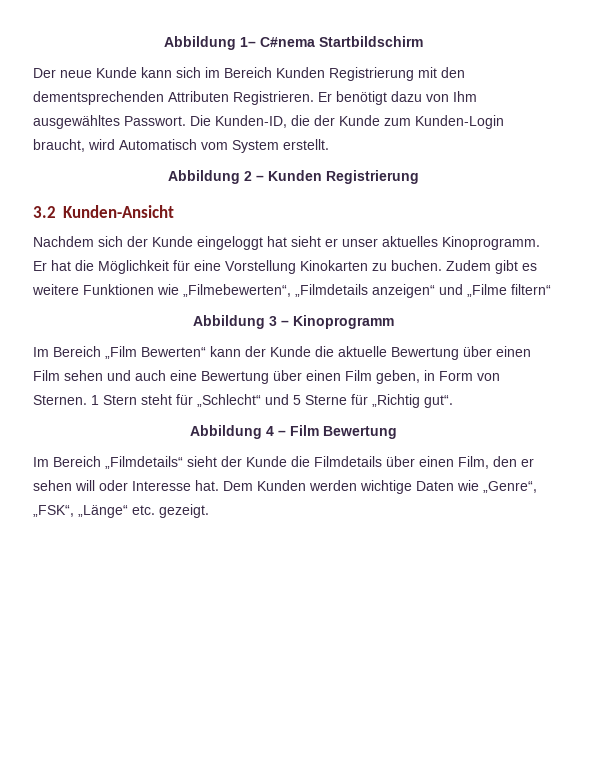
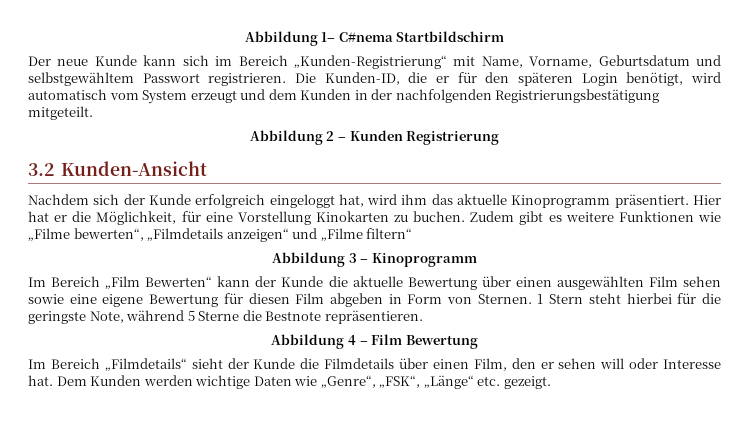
[276,67,465,81] [33,91,477,105] [33,115,504,129] [33,139,329,153] Kunden Registrierung mit den dementsprechenden Attributen Registrieren. Er benötigt dazu von Ihm ausgewähltes Passwort. Die Kunden-ID, die der Kunde zum Kunden-Login braucht, wird Automatisch vom System erstellt. -> [293,55,721,69] [28,72,722,86] [28,89,660,104] [28,106,93,120] „Kunden-Registrierung“ mit Name, Vorname, Geburtsdatum und selbstgewähltem Passwort registrieren. Die Kunden-ID, die er für den späteren Login benötigt, wird automatisch vom System erzeugt und dem Kunden in der nachfolgenden Registrierungsbestätigung mitgeteilt.
[197,236,540,250] [33,260,169,274] eingeloggt hat sieht er unser aktuelles Kinoprogramm. Er hat die Möglichkeit -> [195,194,721,208] [28,211,177,225] erfolgreich eingeloggt hat, wird ihm das aktuelle Kinoprogramm präsentiert. Hier hat er die Möglichkeit,
[183,284,291,297] „Filmebewerten“, -> [28,228,144,241] „Filme bewerten“,
(531, 351) none -> [556,276,644,290] ausgewählten
[107,370,420,384] und auch eine Bewertung über einen Film geben, -> [28,293,383,307] sowie eine eigene Bewertung für diesen Film abgeben
[176,394,453,408] für „Schlecht“ und 5 Sterne für „Richtig gut“. -> [626,293,722,304] [28,310,423,324] hierbei für die geringste Note, während 5 Sterne die Bestnote repräsentieren.

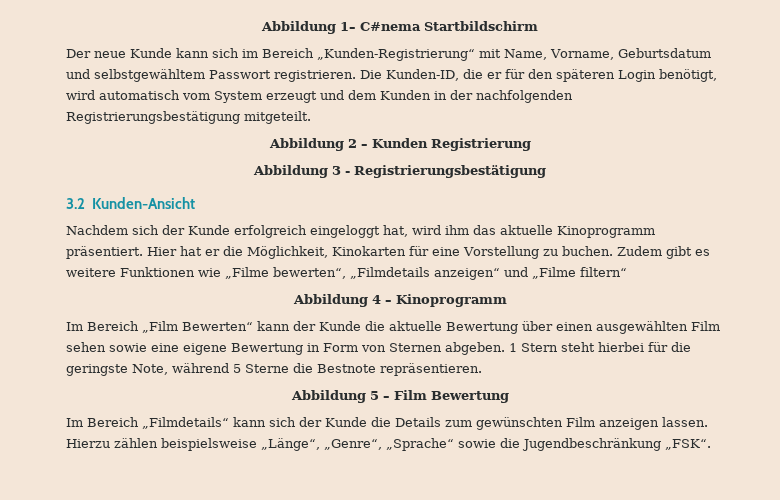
(500, 138) none -> [253,165,546,178] // Abbildung 3 - Registrierungsbestätigung
(177, 218) none -> [332,246,406,256] Kinokarten
[315,211,389,222] Kinokarten -> (539, 252) none
[348,253,357,263] 3 -> [371,295,381,304] 4
[223,293,383,307] für diesen Film abgeben -> (303, 349) none
[477,294,532,304] Sternen. -> [389,342,505,355] Sternen abgeben.
[347,335,356,345] 4 -> [369,391,379,400] 5
[191,358,721,371] [28,375,551,389] sieht der Kunde die Filmdetails über einen Film, den er sehen will oder Interesse hat. Dem Kunden werden wichtige Daten wie „Genre“, „FSK“, „Länge“ etc. gezeigt. -> [233,417,708,430] [66,438,711,451] kann sich der Kunde die Details zum gewünschten Film anzeigen lassen. Hierzu zählen beispielsweise „Länge“, „Genre“, „Sprache“ sowie die Jugendbeschränkung „FSK“.

